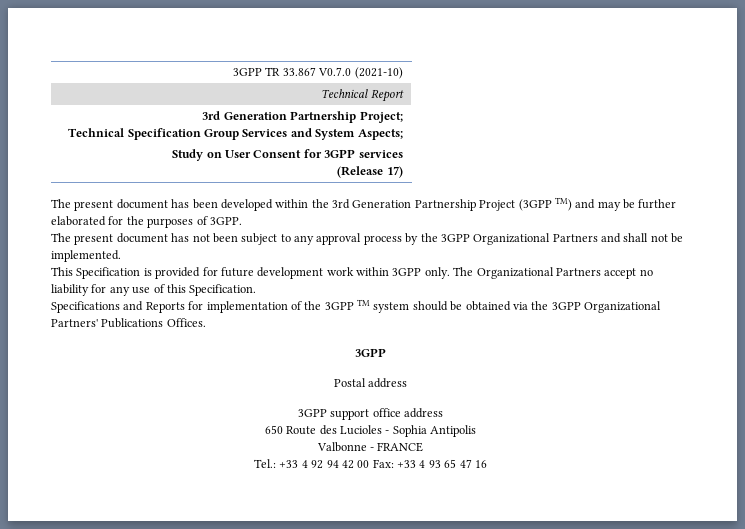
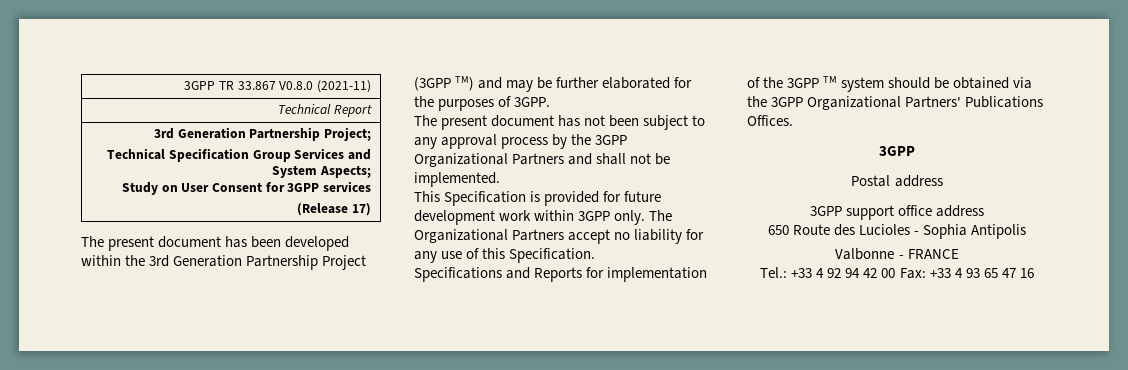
[318,67,403,79] V0.7.0 (2021-10) -> [279,80,371,93] V0.8.0 (2021-11)

